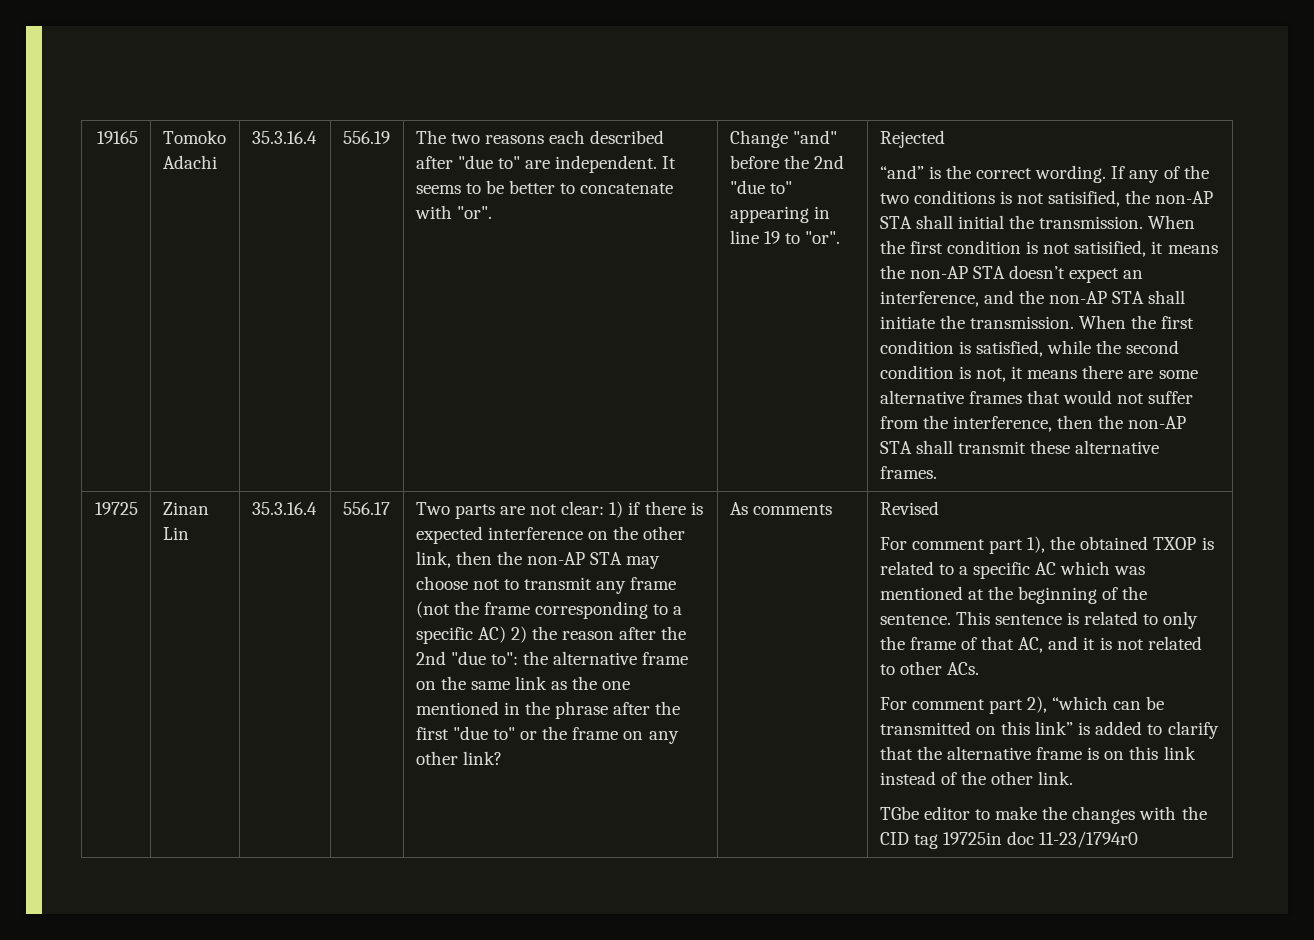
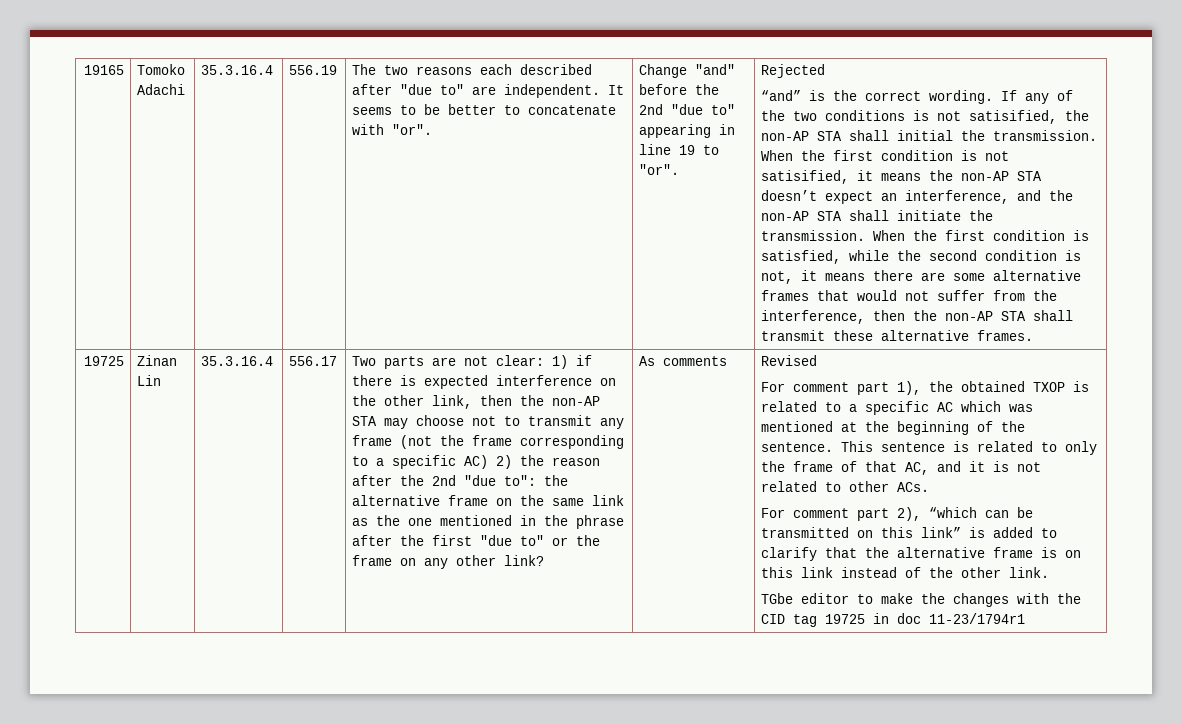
[942,831,1139,848] 19725in doc 11-23/1794r0 -> [825,613,1026,624] 19725 in doc 11-23/1794r1

